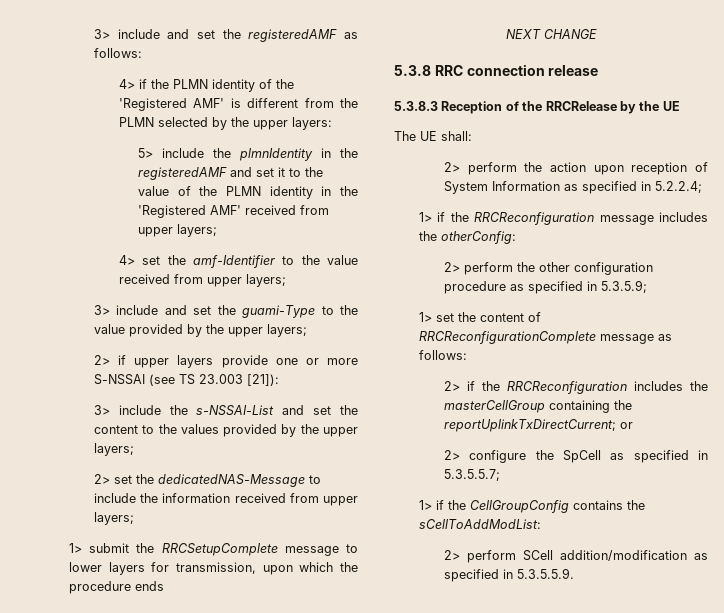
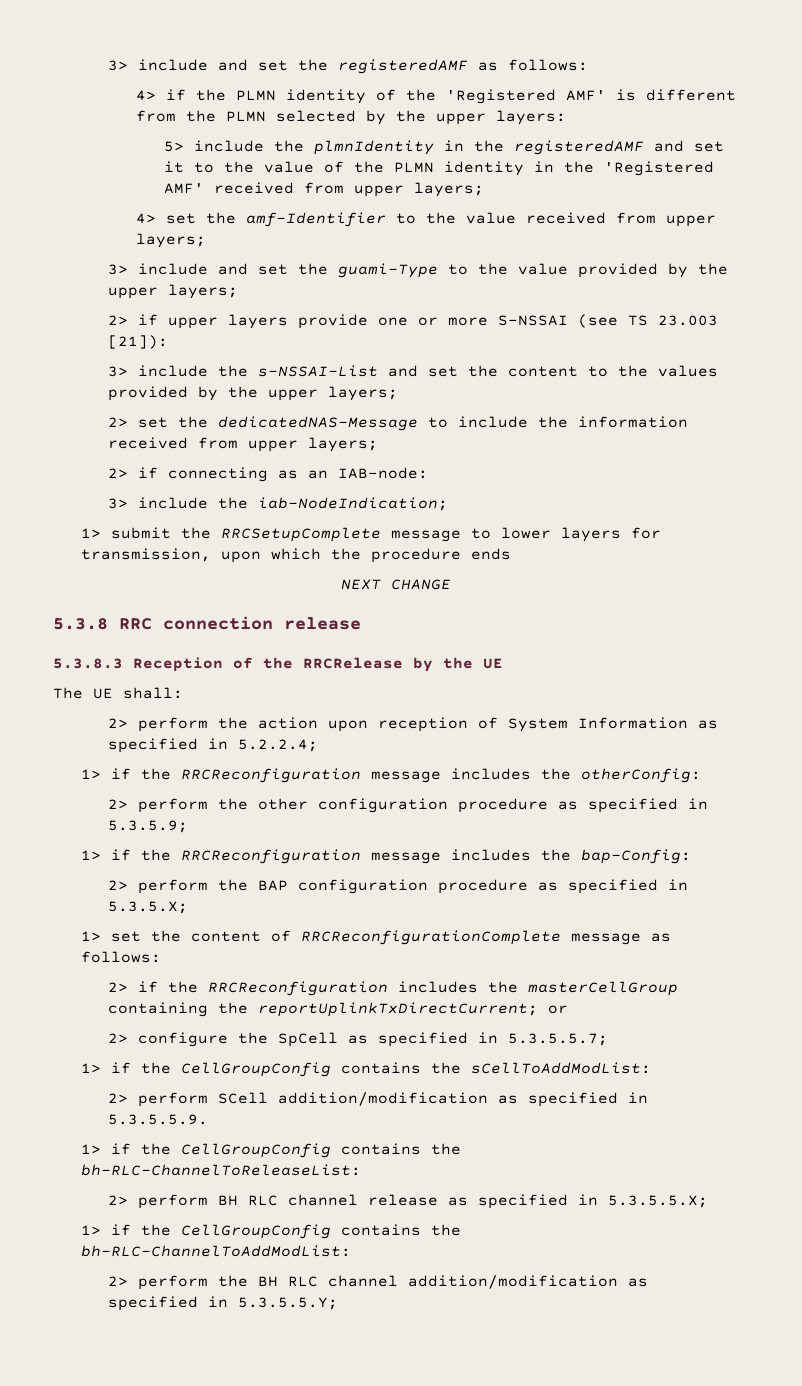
(134, 518) none -> [108,467,429,482] [108,497,449,511] // 2> if connecting as an IAB-node: // 3> include the iab-NodeIndication;
(647, 286) none -> [80,849,691,864] [108,879,689,894] [108,901,189,914] // 1> if the RRCReconfiguration message includes the bap-Config: // 2> perform the BAP configuration procedure as specified in 5.3.5.X;
(574, 573) none -> [80,1143,461,1158] [80,1164,361,1176] [108,1194,709,1209] [80,1224,461,1239] [80,1245,351,1257] [108,1275,649,1290] [108,1296,339,1311] // 1> if the CellGroupConfig contains the bh-RLC-ChannelToReleaseList: // 2> perform BH RLC channel release as specified in 5.3.5.5.X; // 1> if the CellGroupConfig contains the bh-RLC-ChannelToAddModList: // 2> perform the BH RLC channel addition/modification as specified in 5.3.5.5.Y;

